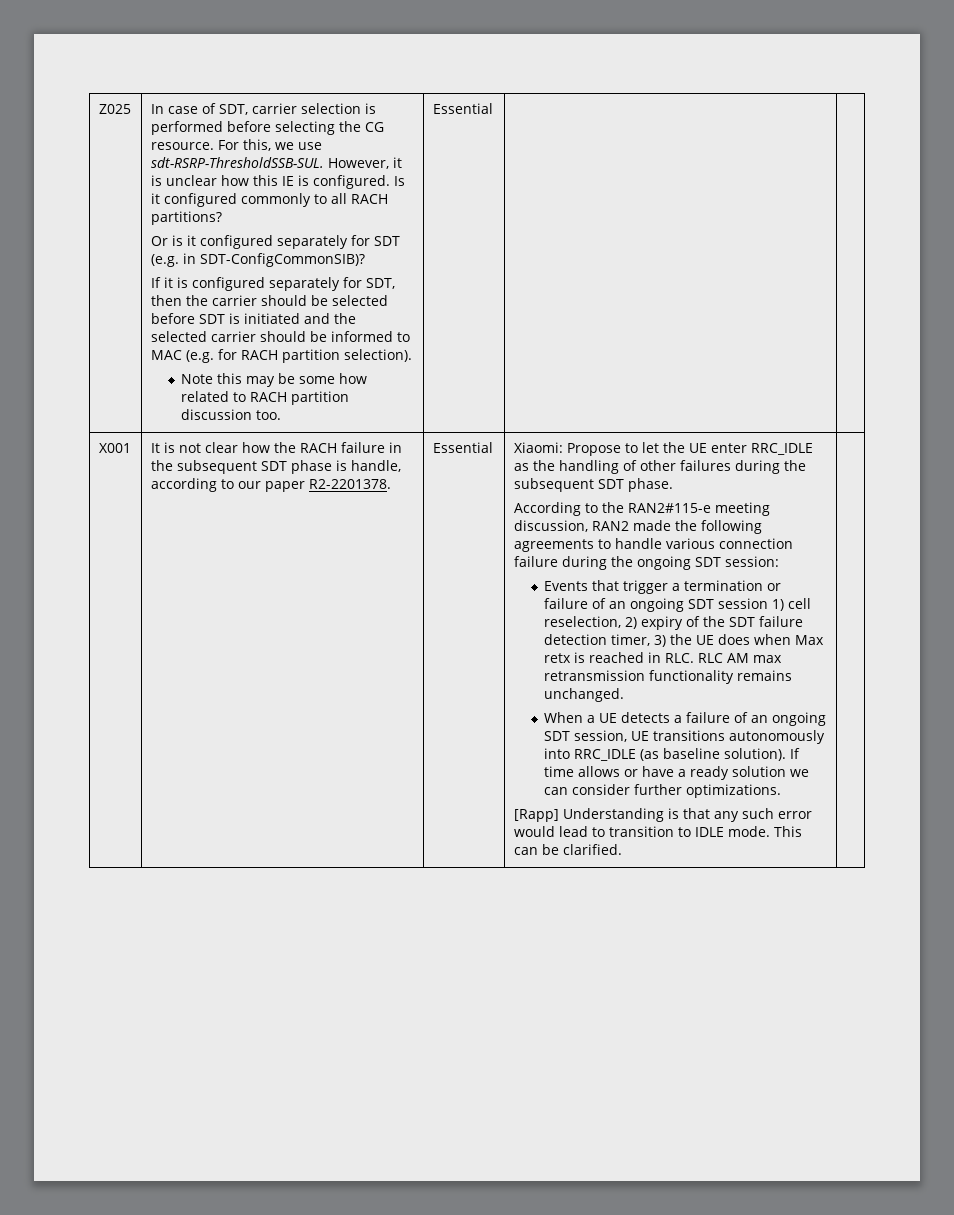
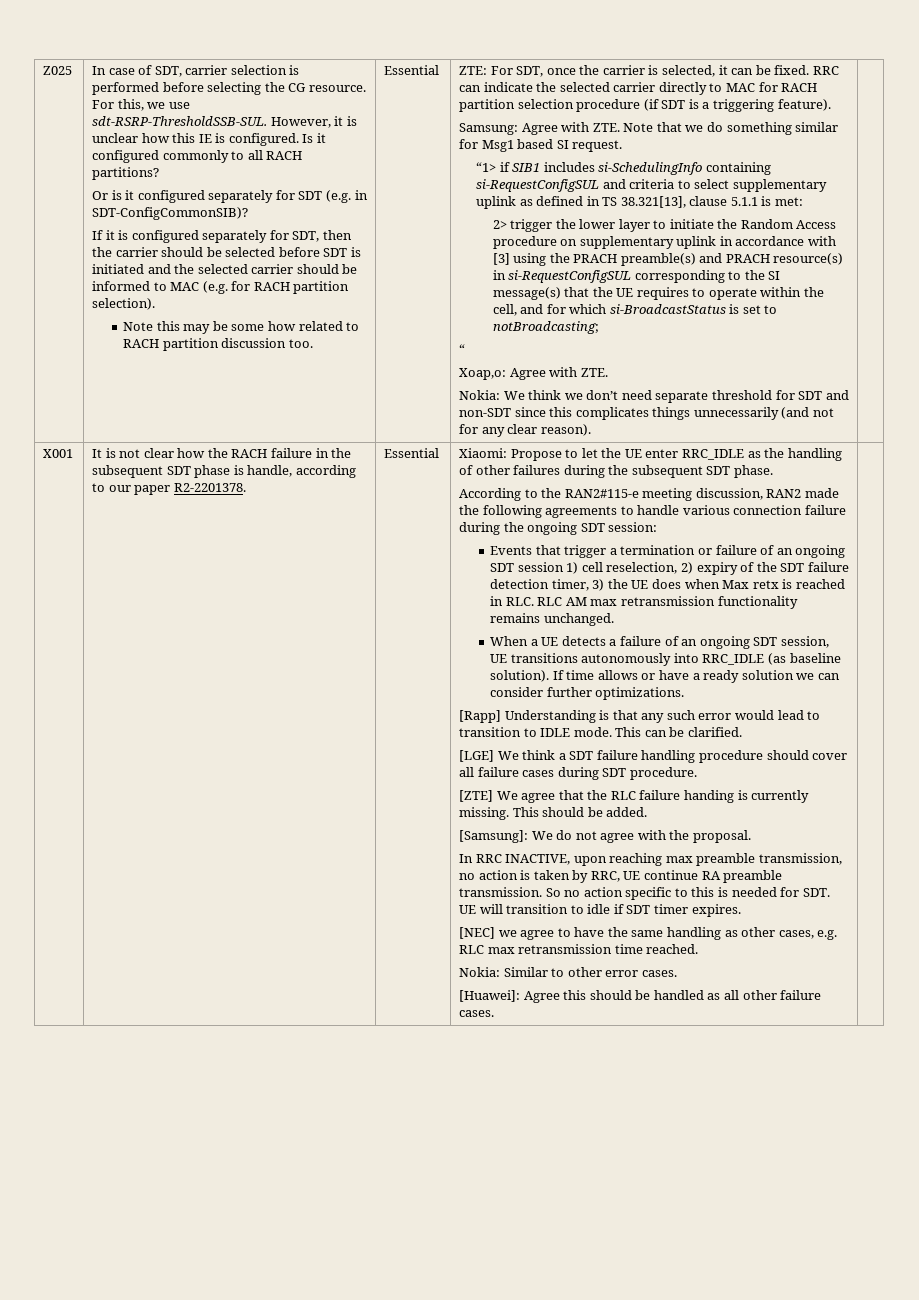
(493, 108) none -> [459,65,839,77] [459,82,818,95] [459,99,831,112] [459,122,839,135] [459,139,623,152] [476,162,771,175] [476,179,827,192] [476,196,803,209] [492,219,837,232] [492,236,836,249] [492,253,844,266] [492,270,781,283] [492,287,824,300] [492,304,778,316] [492,321,599,334] [459,344,466,354] [459,367,608,380] [459,390,849,403] [459,407,834,420] [459,424,591,437] ZTE: For SDT, once the carrier is selected, it can be fixed. RRC can indicate the selected carrier directly to MAC for RACH partition selection procedure (if SDT is a triggering feature). // Samsung: Agree with ZTE. Note that we do something similar for Msg1 based SI request. // “1> if SIB1 includes si-SchedulingInfo containing si-RequestConfigSUL and criteria to select supplementary uplink as defined in TS 38.321[13], clause 5.1.1 is met: // 2> trigger the lower layer to initiate the Random Access procedure on supplementary uplink in accordance with [3] using the PRACH preamble(s) and PRACH resource(s) in si-RequestConfigSUL corresponding to the SI message(s) that the UE requires to operate within the cell, and for which si-BroadcastStatus is set to notBroadcasting; // “ // Xoap,o: Agree with ZTE. // Nokia: We think we don’t need separate threshold for SDT and non-SDT since this complicates things unnecessarily (and not for any clear reason).
(622, 849) none -> [459,750,848,763] [459,767,697,780] [459,790,810,803] [459,807,648,820] [459,830,751,843] [459,853,842,866] [459,870,783,883] [459,887,830,900] [459,904,741,917] [459,927,838,940] [459,944,699,954] [459,967,677,977] [459,990,822,1003] [459,1010,495,1017] // [LGE] We think a SDT failure handling procedure should cover all failure cases during SDT procedure. // [ZTE] We agree that the RLC failure handing is currently missing. This should be added. // [Samsung]: We do not agree with the proposal. // In RRC INACTIVE, upon reaching max preamble transmission, no action is taken by RRC, UE continue RA preamble transmission. So no action specific to this is needed for SDT. UE will transition to idle if SDT timer expires. // [NEC] we agree to have the same handling as other cases, e.g. RLC max retransmission time reached. // Nokia: Similar to other error cases. // [Huawei]: Agree this should be handled as all other failure cases.

